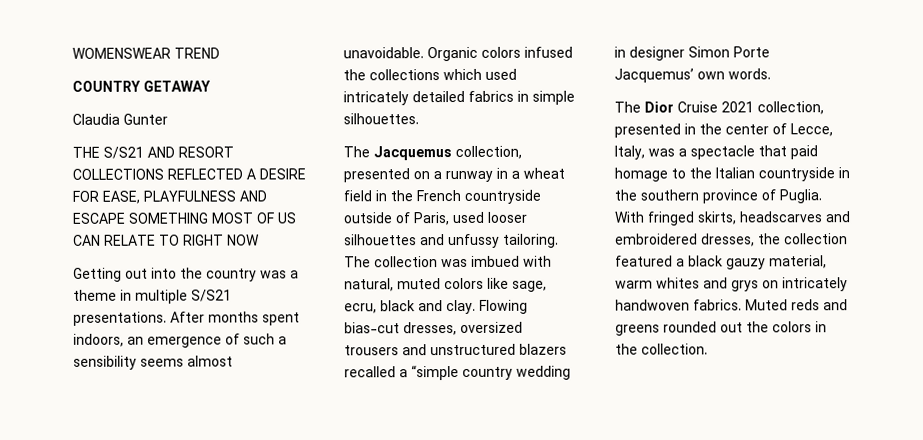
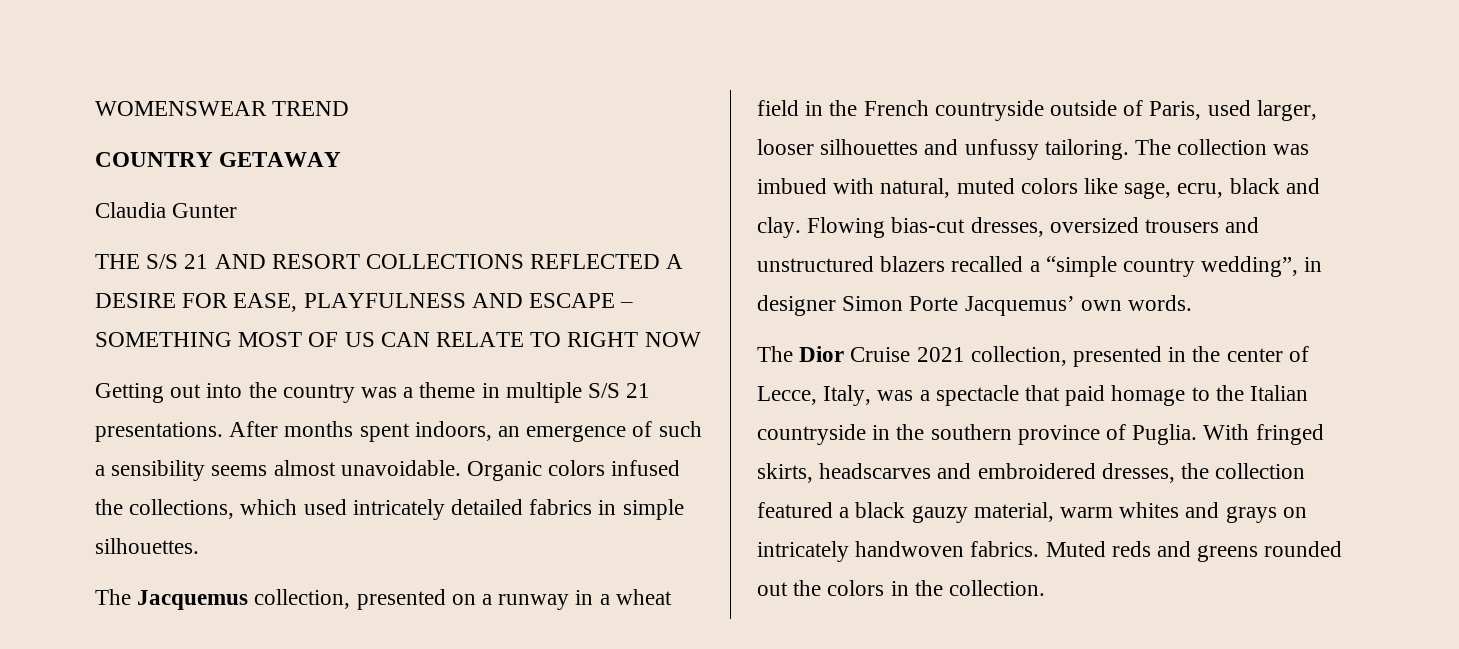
[103,146,144,159] S/S21 -> [146,254,209,269] S/S 21
(126, 218) none -> [620,302,634,308] –
[191,289,232,302] S/S21 -> [588,383,651,398] S/S 21
[369,69,440,81] collections -> [129,499,235,519] collections,
(485, 217) none -> [1256,100,1317,121] larger,
[516,365,571,380] wedding -> [1201,256,1299,277] wedding”,
[731,280,759,292] grys -> [1225,506,1277,523] grays

